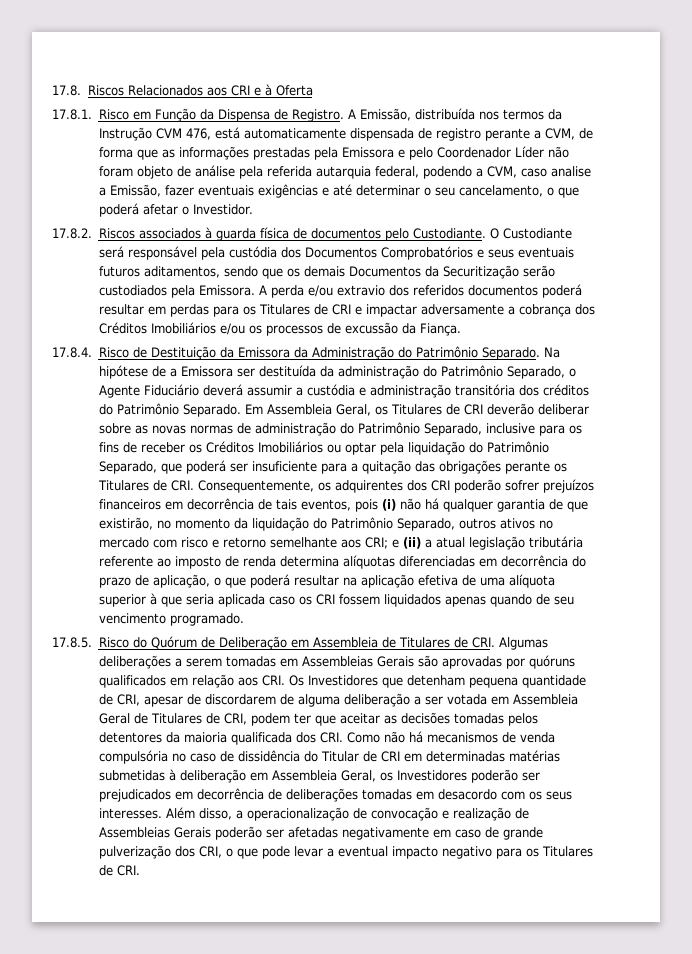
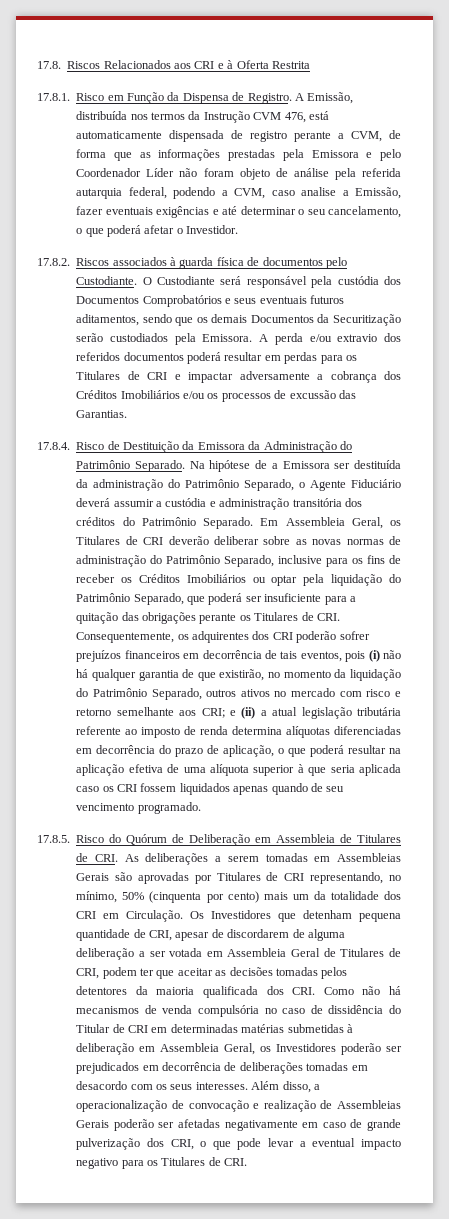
(313, 90) none -> [271,61,310,69] Restrita
[401,323,461,336] da Fiança. -> [338,390,356,399] [76,410,128,418] das Garantias.
[498,637,548,650] Algumas -> [124,854,139,862] As
[528,655,575,669] [98,674,285,688] quóruns qualificados em relação aos CRI. -> [216,872,401,884] [76,891,401,903] [76,910,184,922] Titulares de CRI representando, no mínimo, 50% (cinquenta por cento) mais um da totalidade dos CRI em Circulação.

